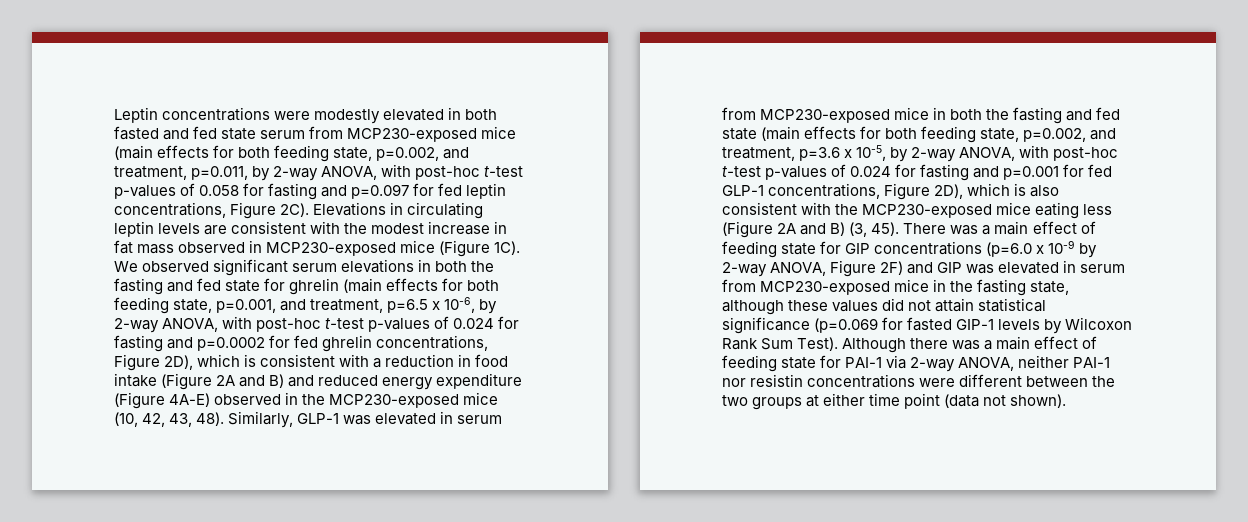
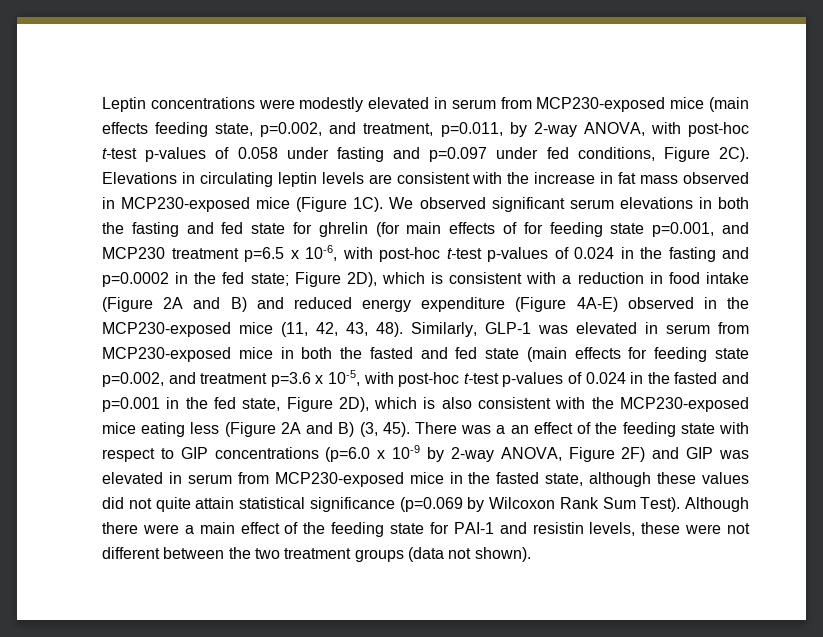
[465,109,498,120] [114,126,257,140] both fasted and fed state -> (448, 103) none
[213,145,271,158] for both -> (148, 128) none
[243,183,265,196] for -> [286,147,329,159] under
[413,183,507,199] [114,202,226,218] for fed leptin concentrations, -> [496,147,655,161] under fed conditions,
[371,223,425,234] modest -> (530, 178) none
[343,278,500,293] [114,297,498,314] [114,316,520,333] (main effects for both feeding state, p=0.001, and treatment, p=6.5 x 10-6, by 2-way ANOVA, with post-hoc t-test p-values of 0.024 for -> [375,222,749,237] [102,245,662,262] (for main effects of for feeding state p=0.001, and MCP230 treatment p=6.5 x 10-6, with post-hoc t-test p-values of 0.024 in the
[269,335,489,352] for fed ghrelin concentrations, -> [175,272,289,286] in the fed state;
[114,412,138,427] (10, -> [281,322,308,337] (11,
[1013,107,1063,124] fasting -> [369,347,413,359] fasted
[885,126,1117,143] [722,147,795,161] both feeding state, p=0.002, and treatment, -> [654,347,749,362] [102,372,268,387] feeding state p=0.002, and treatment
[890,145,1119,162] [722,164,1113,181] [722,183,881,199] by 2-way ANOVA, with post-hoc t-test p-values of 0.024 for fasting and p=0.001 for fed GLP-1 concentrations, -> [363,372,750,387] [102,397,281,412] with post-hoc t-test p-values of 0.024 in the fasted and p=0.001 in the fed state,
[994,221,1096,235] [722,241,842,258] main effect of feeding state for -> [510,422,749,437] [102,448,174,462] an effect of the feeding state with respect to
[977,279,1027,296] fasting -> [496,472,540,484] fasted
(932, 305) none -> [155,497,191,512] quite
[882,317,1041,331] for fasted GIP-1 levels -> (463, 504) none
[952,336,1098,350] was a main effect of -> [142,522,326,534] were a main effect of the
[886,355,1111,372] [722,374,1116,388] [722,393,941,410] via 2-way ANOVA, neither PAI-1 nor resistin concentrations were different between the two groups at either time point -> [499,522,750,536] [102,547,404,562] and resistin levels, these were not different between the two treatment groups

